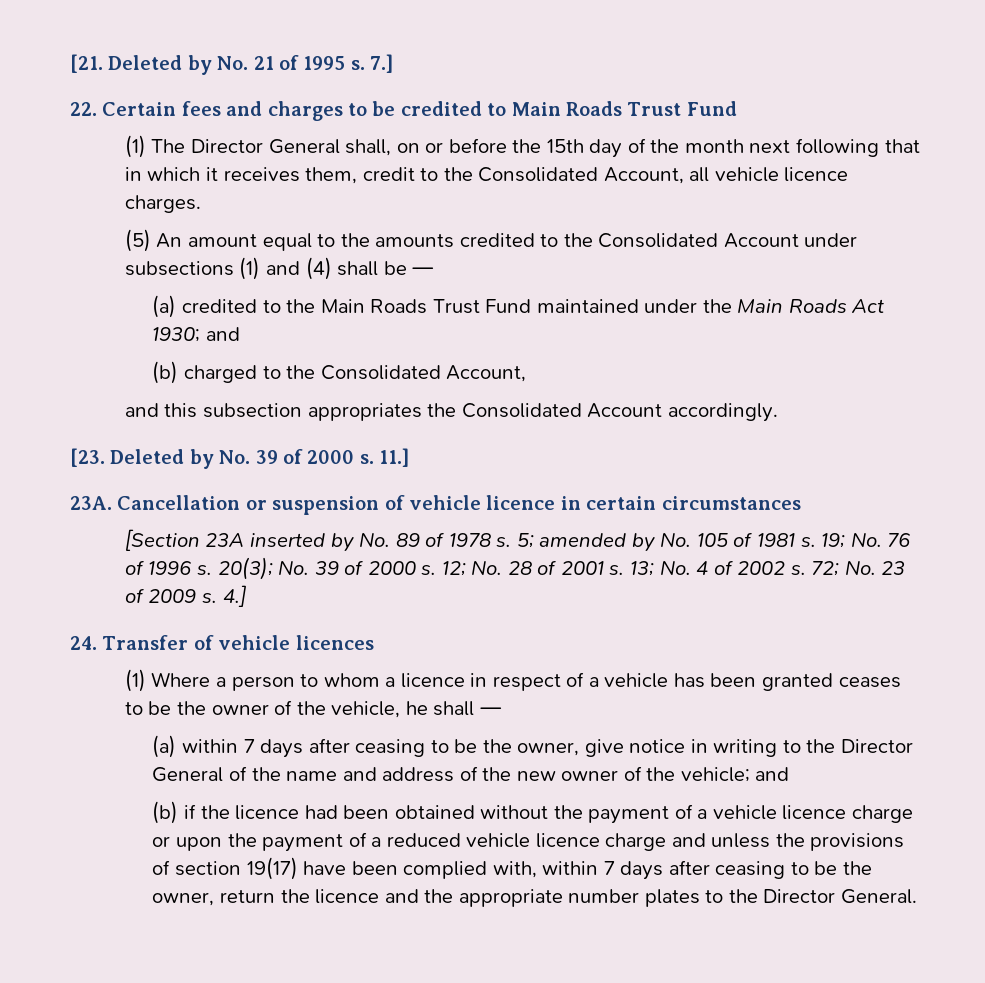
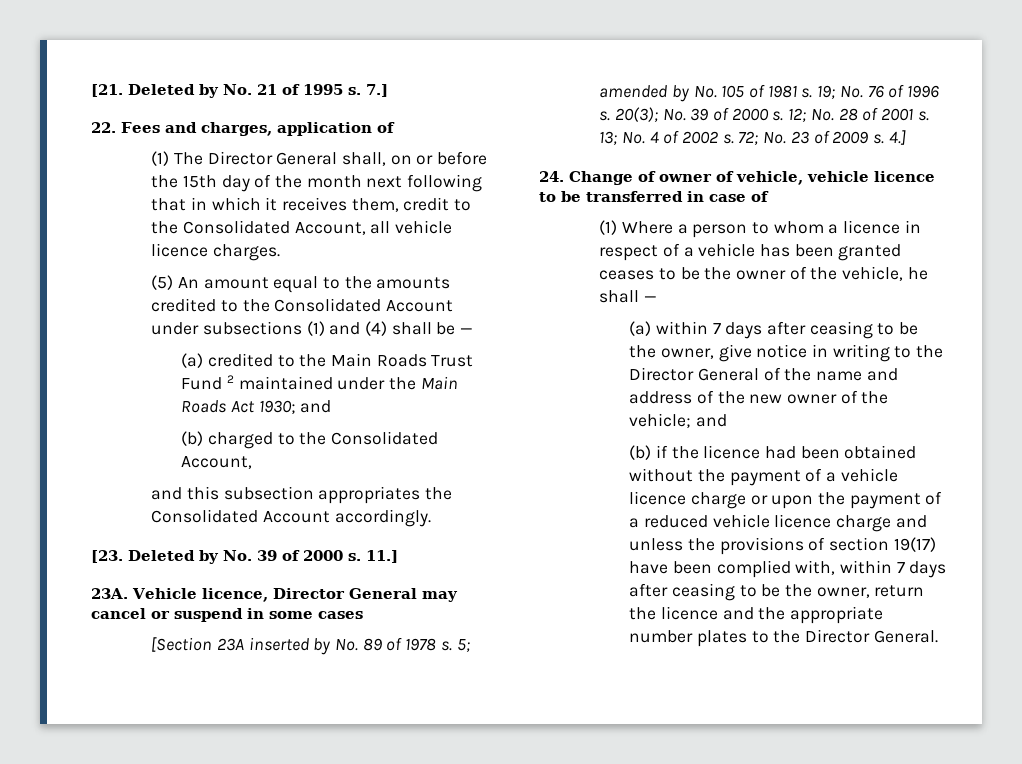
[102,101,737,121] Certain fees and charges to be credited to Main Roads Trust Fund -> [121,122,395,136] Fees and charges, application of
(532, 306) none -> [226,375,234,383] 2
[117,495,801,515] Cancellation or suspension of vehicle licence in certain circumstances -> [132,588,458,602] [91,608,363,622] Vehicle licence, Director General may cancel or suspend in some cases
[102,635,374,650] Transfer of vehicle licences -> [569,171,935,185] [539,191,769,202] Change of owner of vehicle, vehicle licence to be transferred in case of

